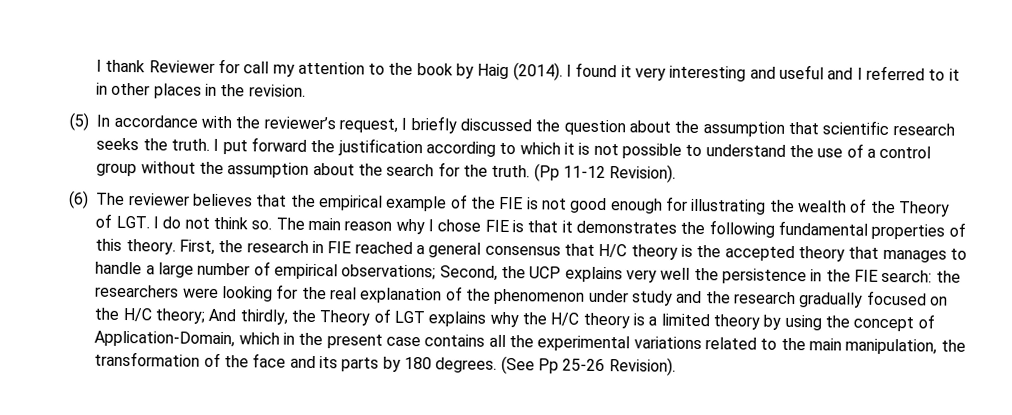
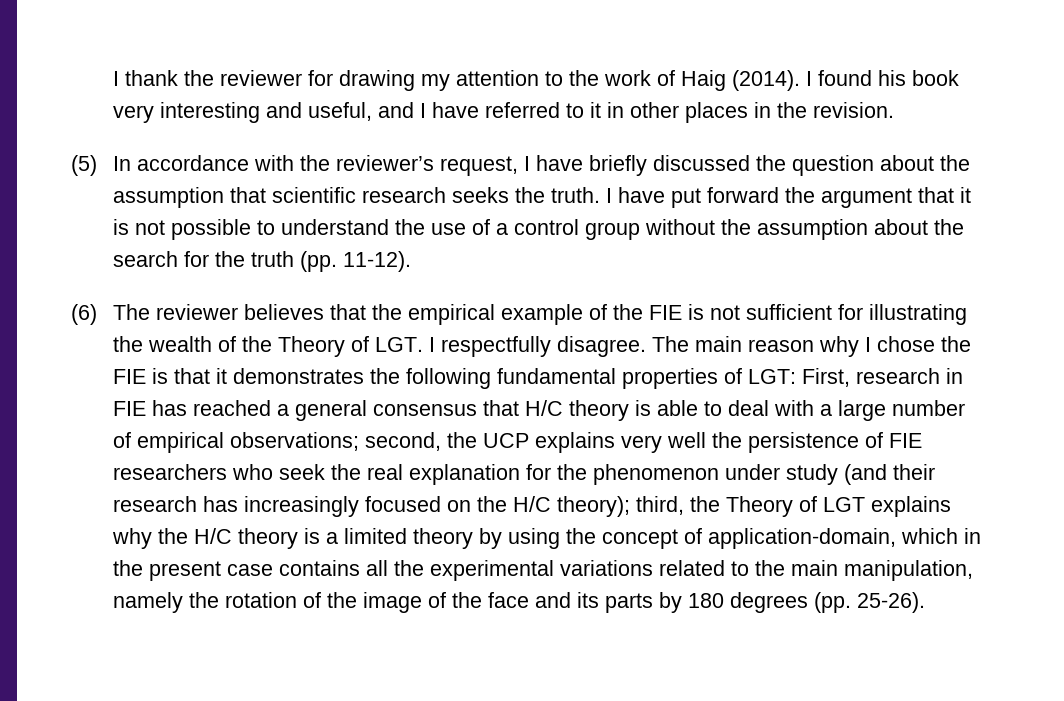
[148,58,270,74] Reviewer for call -> [184,70,416,91] the reviewer for drawing
[416,63,475,79] book by -> [604,70,676,86] work of
[620,65,632,78] it -> [878,70,960,86] his book
[778,64,824,80] useful -> [308,102,373,121] useful,
(863, 73) none -> [432,102,480,118] have
(408, 123) none -> [536,155,584,171] have
(220, 144) none -> [618,187,666,203] have
[337,138,561,157] justification according to which -> [821,187,955,208] argument that
[491,163,677,183] truth. (Pp 11-12 Revision). -> [251,251,412,272] truth (pp. 11-12).
[569,197,663,214] good enough -> [746,304,833,320] sufficient
[162,216,273,230] do not think so. -> [441,336,647,357] respectfully disagree.
(482, 225) none -> [941,336,972,352] the
[95,238,244,255] this theory. First, the -> [748,368,851,387] LGT: First,
(352, 247) none -> [152,400,188,416] has
[696,244,967,263] [95,261,143,275] the accepted theory that manages to handle -> [657,400,815,416] able to deal with
[439,265,498,281] Second, -> [365,432,442,451] second,
[810,269,961,283] [95,284,299,302] in the FIE search: the researchers were looking for -> [865,432,923,448] [113,464,326,480] of FIE researchers who seek
[445,286,463,301] of -> [526,464,552,480] for
[676,290,864,308] and the research gradually -> [844,464,936,485] [113,496,360,517] (and their research has increasingly
[155,308,288,325] theory; And thirdly, -> [557,496,685,517] theory); third,
[94,330,236,348] Application-Domain, -> [708,528,897,549] application-domain,
[940,339,966,352] [94,351,201,367] the transformation -> [113,592,423,613] namely the rotation of the image
[435,355,676,376] degrees. (See Pp 25-26 Revision). -> [730,592,926,613] degrees (pp. 25-26).

